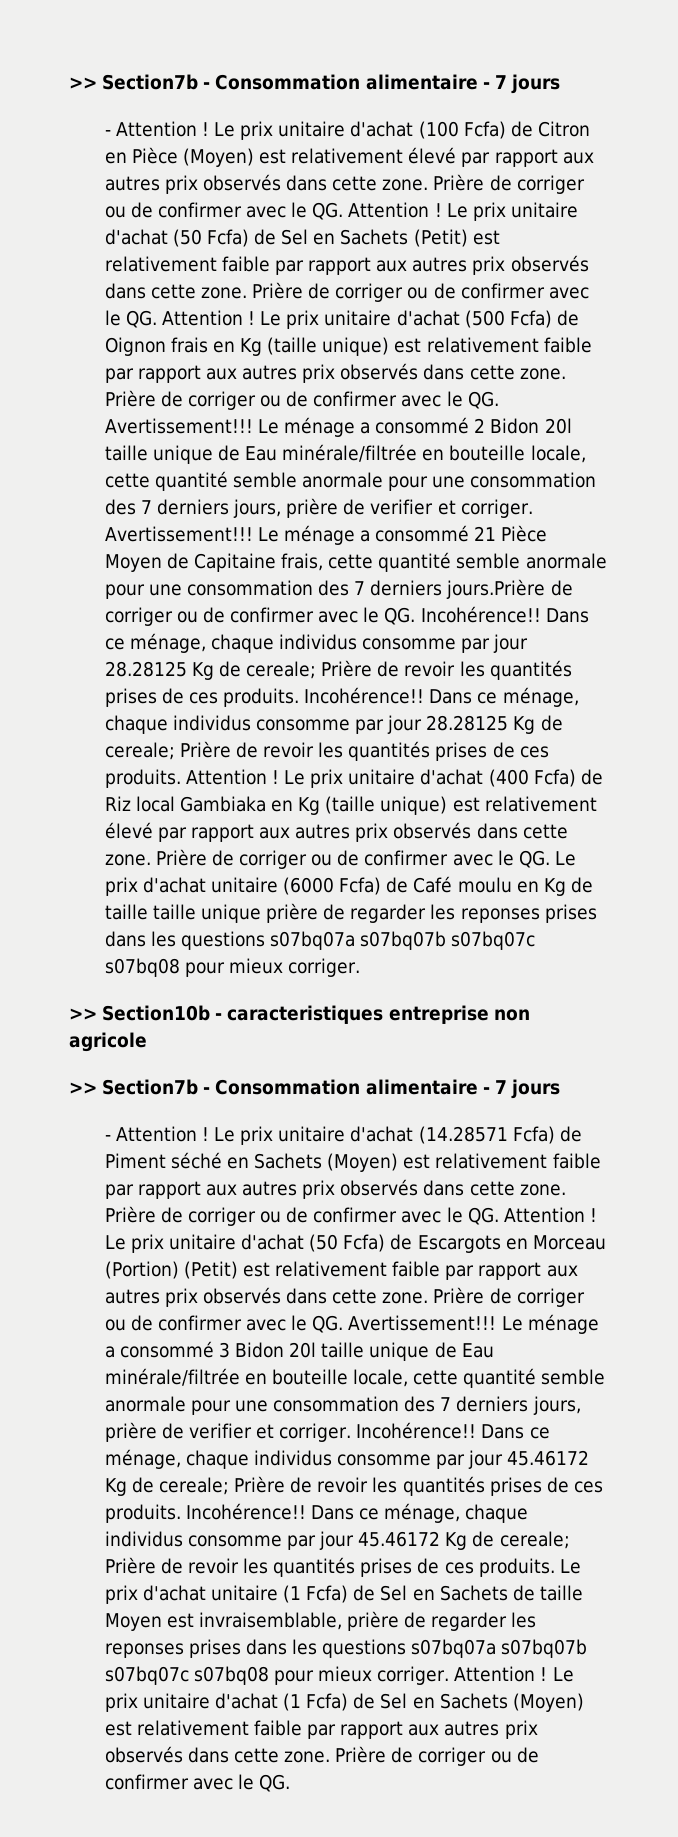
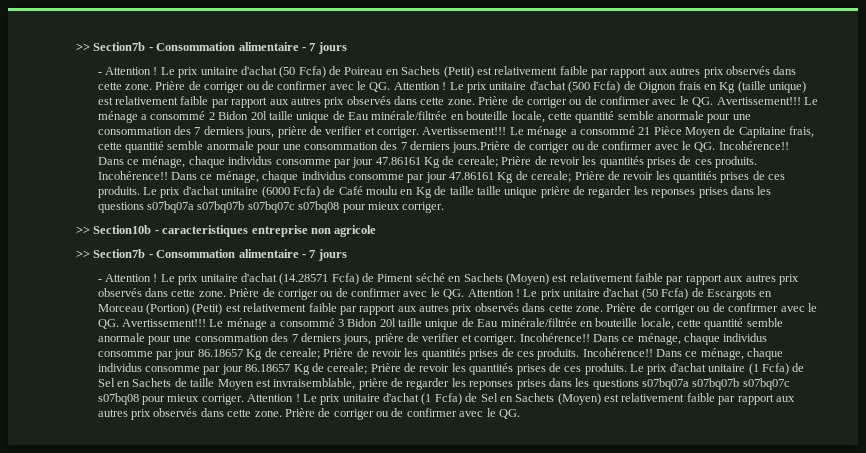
[418,121,590,139] [104,147,594,167] [104,174,585,194] [104,202,578,221] [104,229,309,247] (100 Fcfa) de Citron en Pièce (Moyen) est relativement élevé par rapport aux autres prix observés dans cette zone. Prière de corriger ou de confirmer avec le QG. Attention ! Le prix unitaire d'achat (50 Fcfa) de Sel -> [279,66,384,78] (50 Fcfa) de Poireau
[104,661,187,677] 28.28125 -> [375,157,421,165] 47.86161
[426,715,509,731] 28.28125 -> [449,172,495,180] 47.86161
[185,769,603,788] [104,796,597,815] [104,822,568,842] [104,849,550,869] Attention ! Le prix unitaire d'achat (400 Fcfa) de Riz local Gambiaka en Kg (taille unique) est relativement élevé par rapport aux autres prix observés dans cette zone. Prière de corriger ou de confirmer avec le QG. -> (140, 192) none
[507,1450,590,1466] 45.46172 -> [197,349,243,357] 86.18657
[358,1531,441,1547] 45.46172 -> [245,364,291,372] 86.18657

